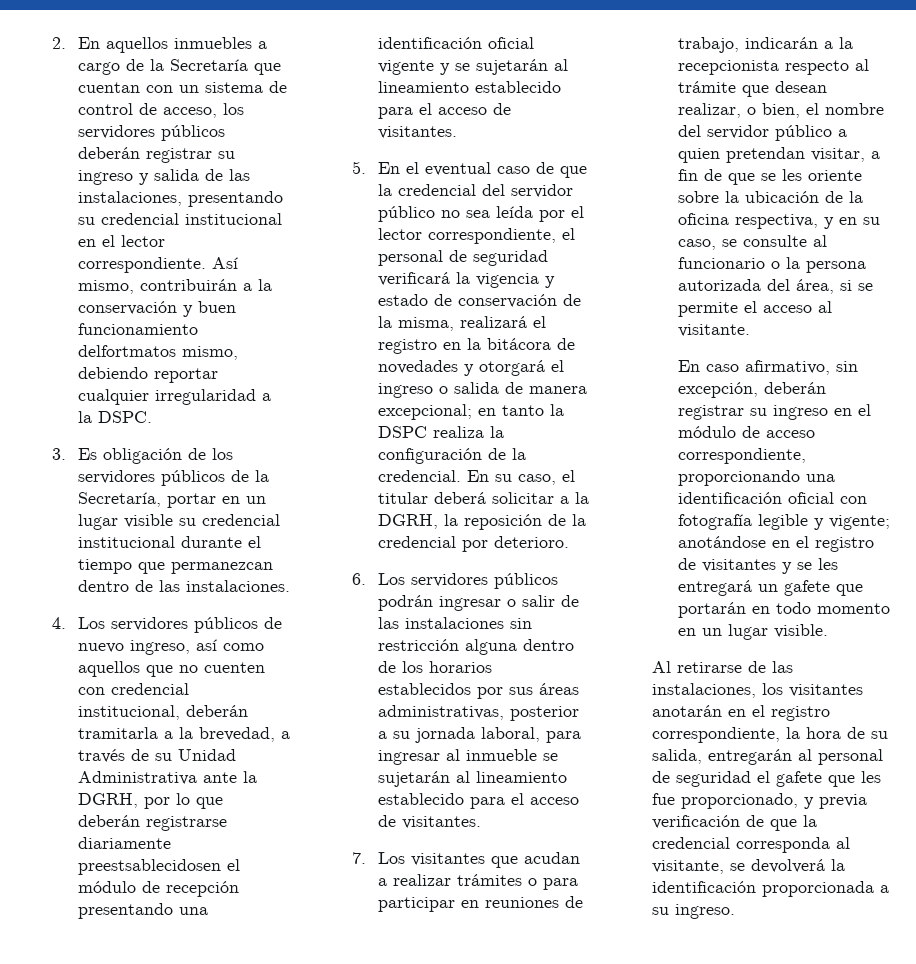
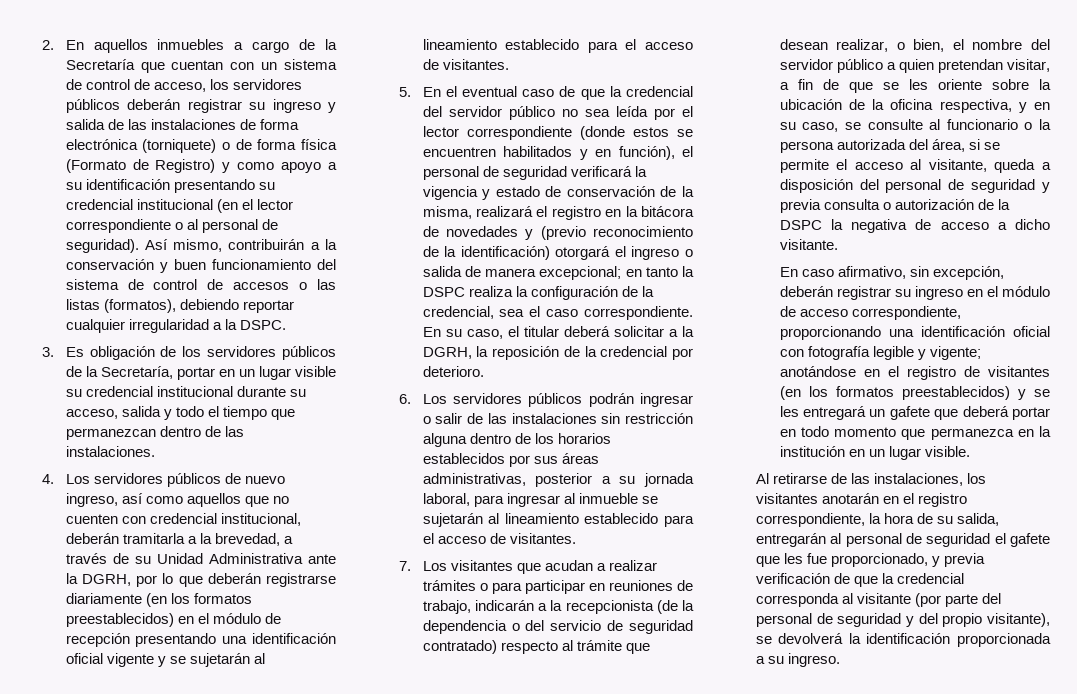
[78,191,183,206] instalaciones, -> [150,119,299,130] [65,139,337,153] [65,159,337,173] [65,179,170,190] instalaciones de forma electrónica (torniquete) o de forma física (Formato de Registro) y como apoyo a su identificación
[78,235,166,247] [78,257,207,273] en el lector correspondiente. -> [216,199,293,213] [65,219,278,233] [65,239,139,253] (en el lector correspondiente o al personal de seguridad).
[78,345,239,360] delfortmatos mismo, -> [317,259,336,270] [65,279,336,290] [65,299,176,313] del sistema de control de accesos o las listas (formatos),
(243, 542) none -> [289,389,306,397] [65,406,204,420] su acceso, salida y todo
[78,859,222,875] preestsablecidosen -> [145,593,252,607] [65,613,194,627] (en los formatos preestablecidos) en
[428,228,557,244] correspondiente, -> [466,126,693,140] [422,146,675,160] correspondiente (donde estos se encuentren habilitados y en función),
(475, 370) none -> [540,226,693,240] [422,246,550,260] (previo reconocimiento de la identificación)
[378,470,462,482] credencial. -> [422,306,693,320] credencial, sea el caso correspondiente.
(780, 67) none -> [656,600,694,614] [422,620,693,634] [422,640,497,654] (de la dependencia o del servicio de seguridad contratado)
(833, 307) none -> [928,159,1051,173] [779,179,1050,193] [779,199,1010,213] [779,219,1050,233] visitante, queda a disposición del personal de seguridad y previa consulta o autorización de la DSPC la negativa de acceso a dicho
(777, 565) none -> [779,386,1010,400] (en los formatos preestablecidos)
[678,602,747,618] portarán -> [962,406,1050,420] deberá portar
(891, 608) none -> [901,426,1051,440] [779,446,845,457] que permanezca en la institución
[651,860,724,874] visitante, -> [856,593,1002,607] [755,613,1050,627] visitante (por parte del personal de seguridad y del propio visitante),

